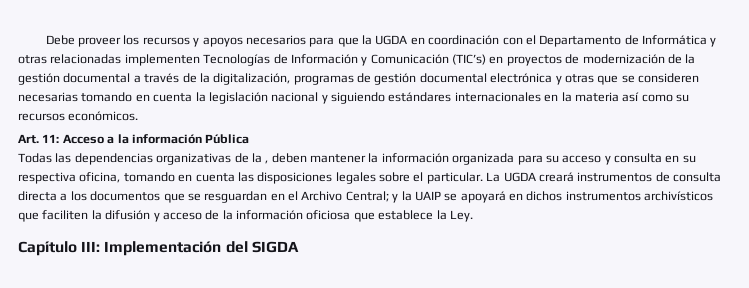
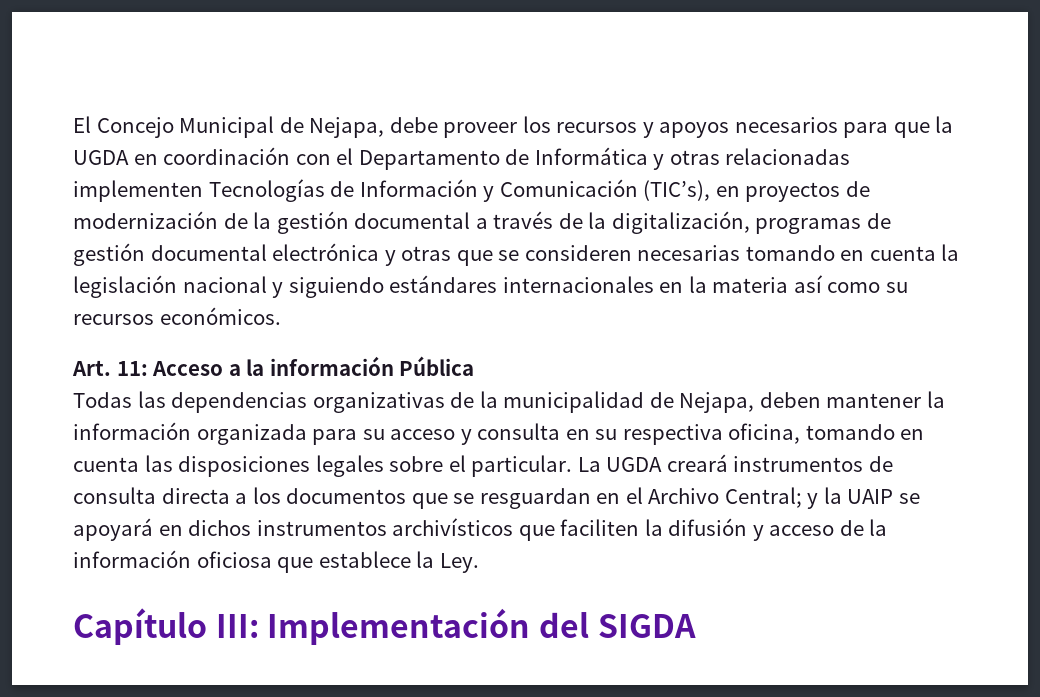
[45,35,75,45] Debe -> [73,116,438,138] El Concejo Municipal de Nejapa, debe
[452,54,486,65] (TIC’s) -> [643,180,711,201] (TIC’s),
[265,160,269,164] , -> [503,391,755,413] municipalidad de Nejapa,

